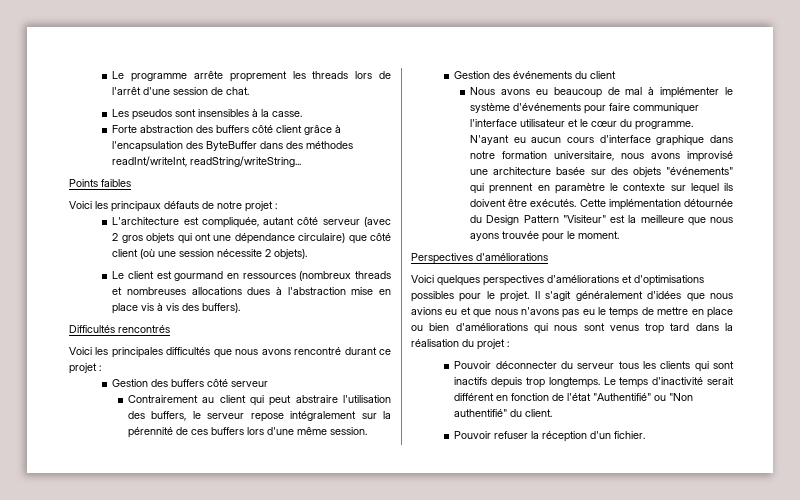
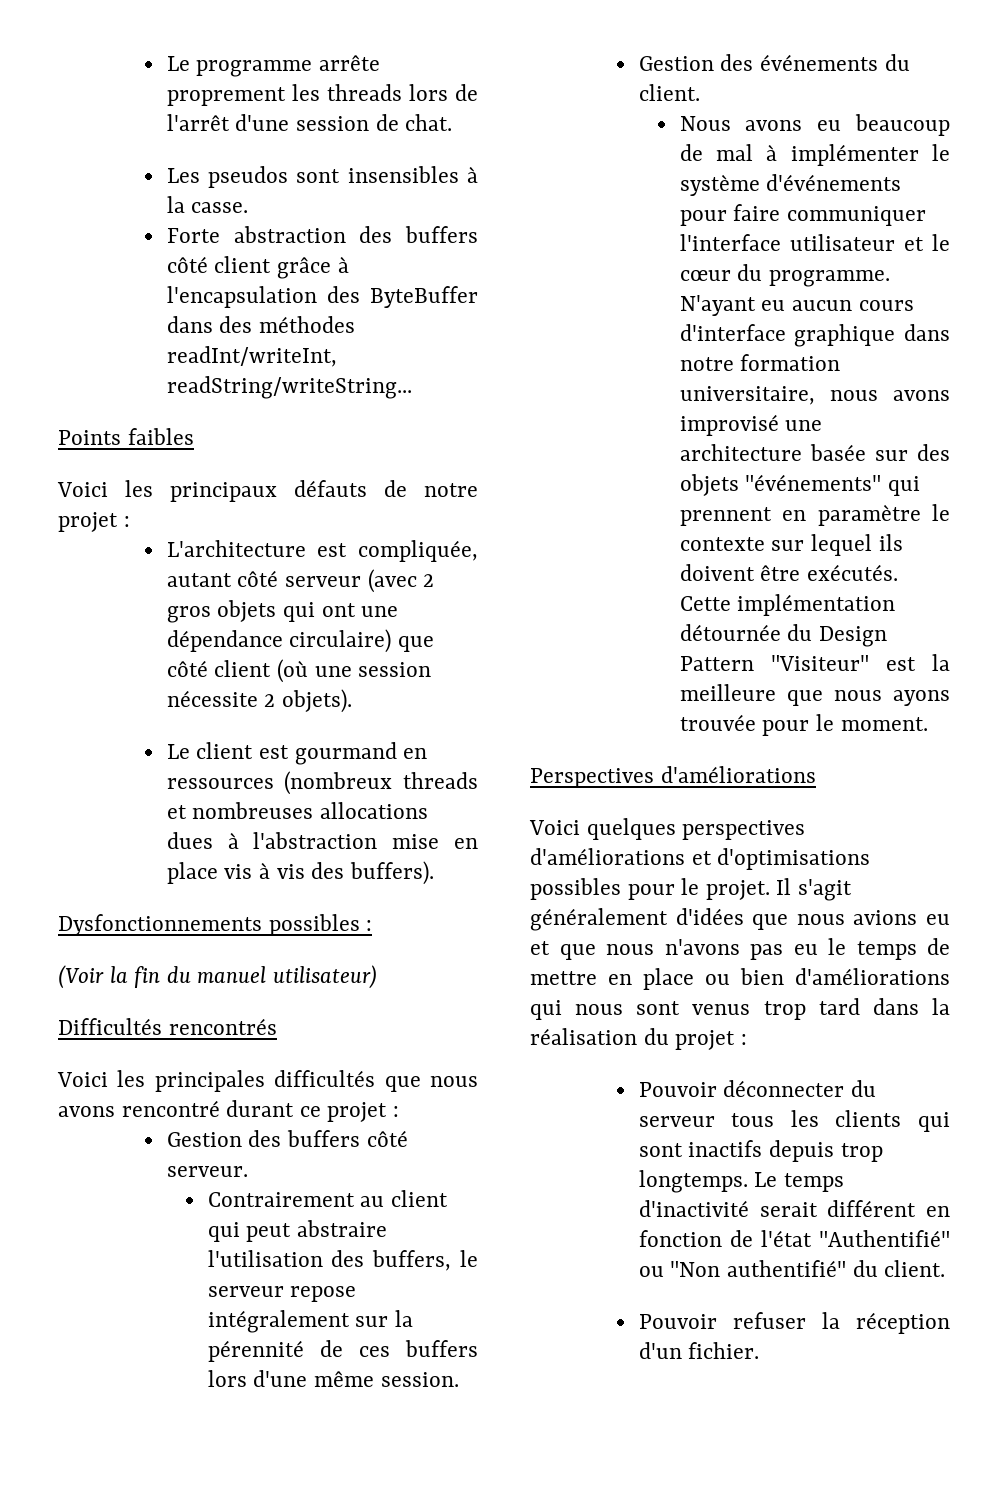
(241, 308) none -> [58,914,373,936] [58,965,378,989] // Dysfonctionnements possibles : // (Voir la fin du manuel utilisateur)
[231,381,269,387] serveur -> [166,1166,248,1177] serveur.
[590,71,617,79] client -> [638,84,700,101] client.

